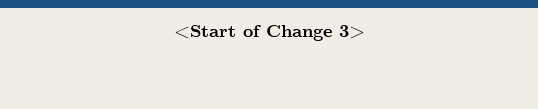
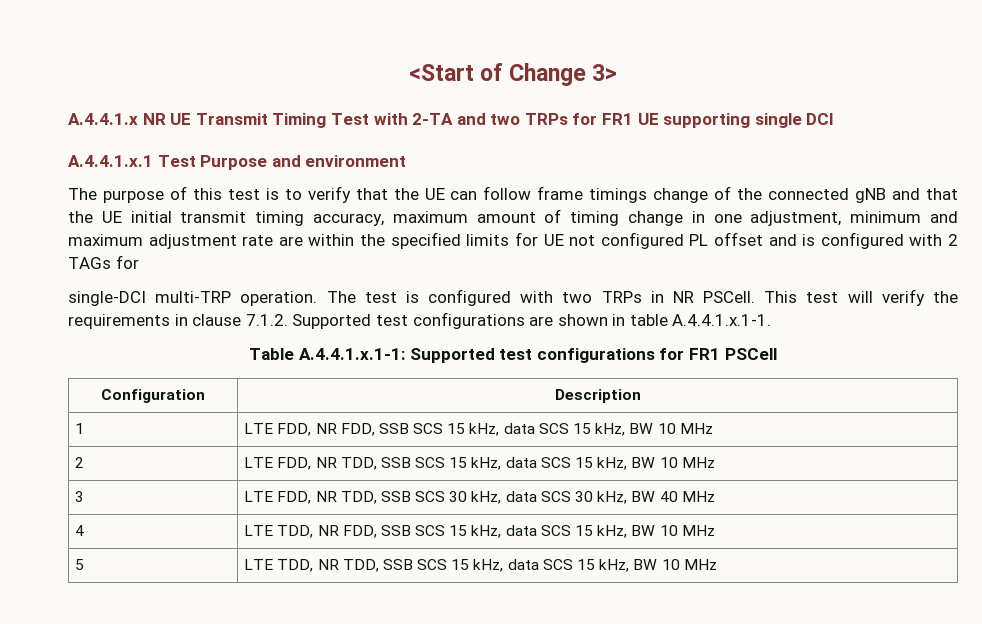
(365, 32) none -> [68,113,835,128] [68,155,407,170] [68,186,958,203] [68,209,958,226] [68,232,958,249] [68,255,139,269] [68,289,958,306] [68,312,772,329] [249,348,777,363] [101,389,205,403] [554,389,641,403] [75,423,85,434] [244,423,713,436] [75,457,85,468] [244,457,715,470] [75,491,85,502] [244,491,715,504] [75,525,85,536] [244,525,715,538] [75,559,85,570] [244,559,717,572] // A.4.4.1.x NR UE Transmit Timing Test with 2-TA and two TRPs for FR1 UE supporting single DCI // A.4.4.1.x.1 Test Purpose and environment // The purpose of this test is to verify that the UE can follow frame timings change of the connected gNB and that the UE initial transmit timing accuracy, maximum amount of timing change in one adjustment, minimum and maximum adjustment rate are within the specified limits for UE not configured PL offset and is configured with 2 TAGs for // single-DCI multi-TRP operation. The test is configured with two TRPs in NR PSCell. This test will verify the requirements in clause 7.1.2. Supported test configurations are shown in table A.4.4.1.x.1-1. // Table A.4.4.1.x.1-1: Supported test configurations for FR1 PSCell // Configuration | Description // 1 | LTE FDD, NR FDD, SSB SCS 15 kHz, data SCS 15 kHz, BW 10 MHz // 2 | LTE FDD, NR TDD, SSB SCS 15 kHz, data SCS 15 kHz, BW 10 MHz // 3 | LTE FDD, NR TDD, SSB SCS 30 kHz, data SCS 30 kHz, BW 40 MHz // 4 | LTE TDD, NR FDD, SSB SCS 15 kHz, data SCS 15 kHz, BW 10 MHz // 5 | LTE TDD, NR TDD, SSB SCS 15 kHz, data SCS 15 kHz, BW 10 MHz

